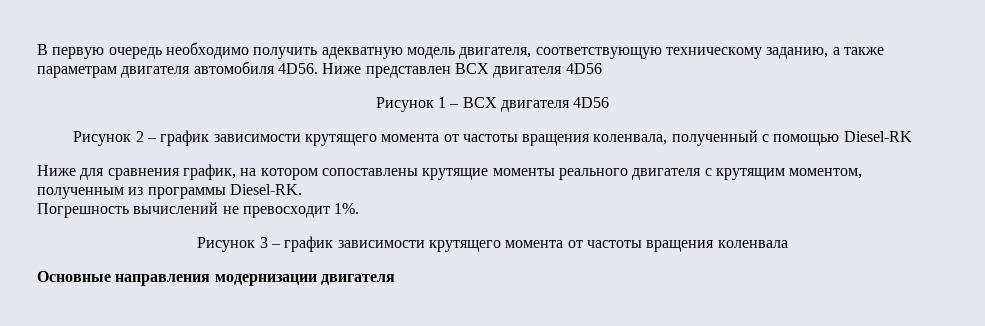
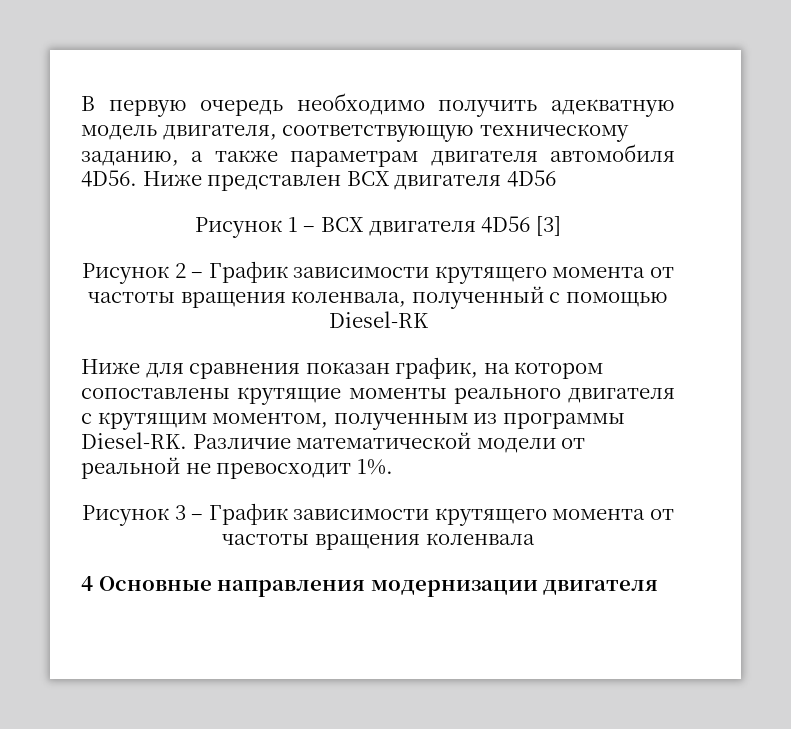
(610, 102) none -> [535,216,561,236] [3]
[160,130,210,146] график -> [208,261,288,283] График
(180, 174) none -> [305,362,390,374] показан
[37,202,219,218] // Погрешность вычислений -> [192,432,586,453] [81,457,180,479] Различие математической модели от реальной
[284,236,334,252] график -> [208,503,288,525] График
(788, 244) none -> [81,576,93,591] 4

